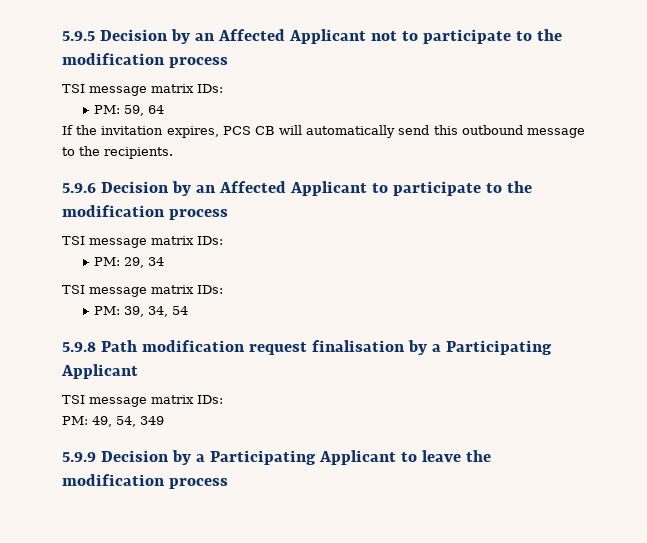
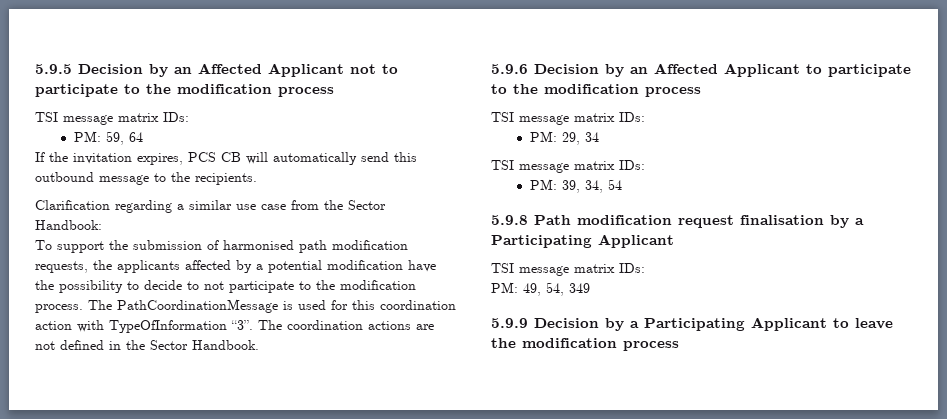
(173, 153) none -> [35,200,386,213] [35,220,102,230] [35,240,408,253] [35,260,436,273] [35,280,416,293] [35,299,456,313] [35,320,434,333] [35,340,259,350] // Clarification regarding a similar use case from the Sector Handbook: // To support the submission of harmonised path modification requests, the applicants affected by a potential modification have the possibility to decide to not participate to the modification process. The PathCoordinationMessage is used for this coordination action with TypeOfInformation “3”. The coordination actions are not defined in the Sector Handbook.

